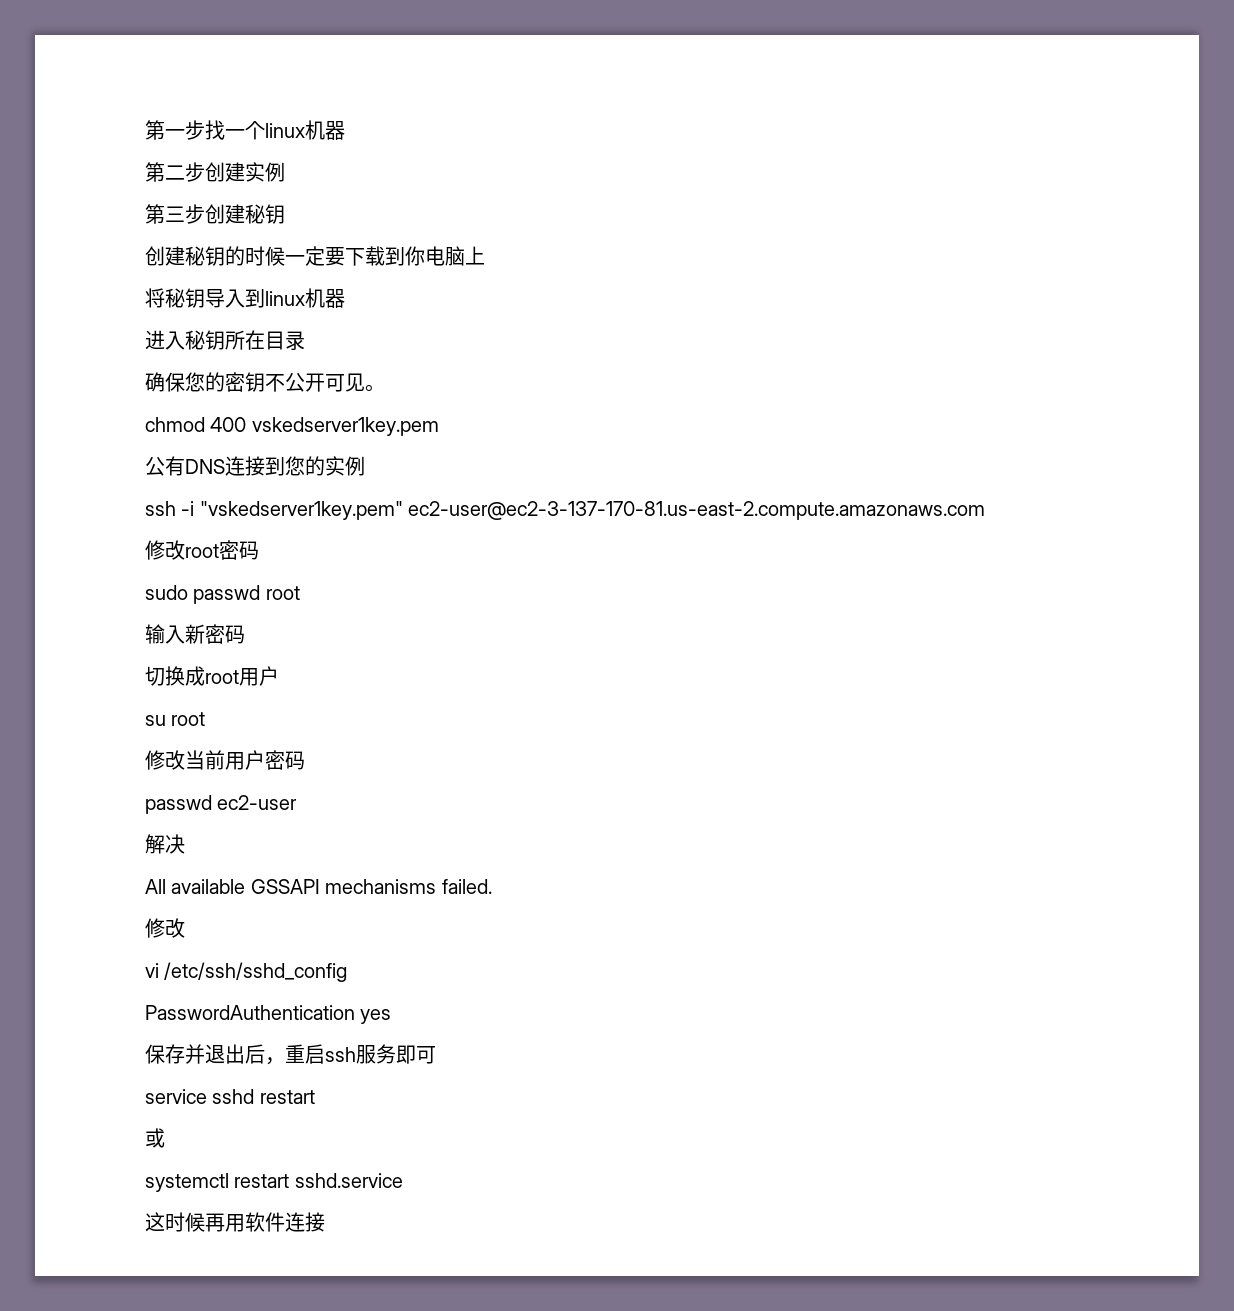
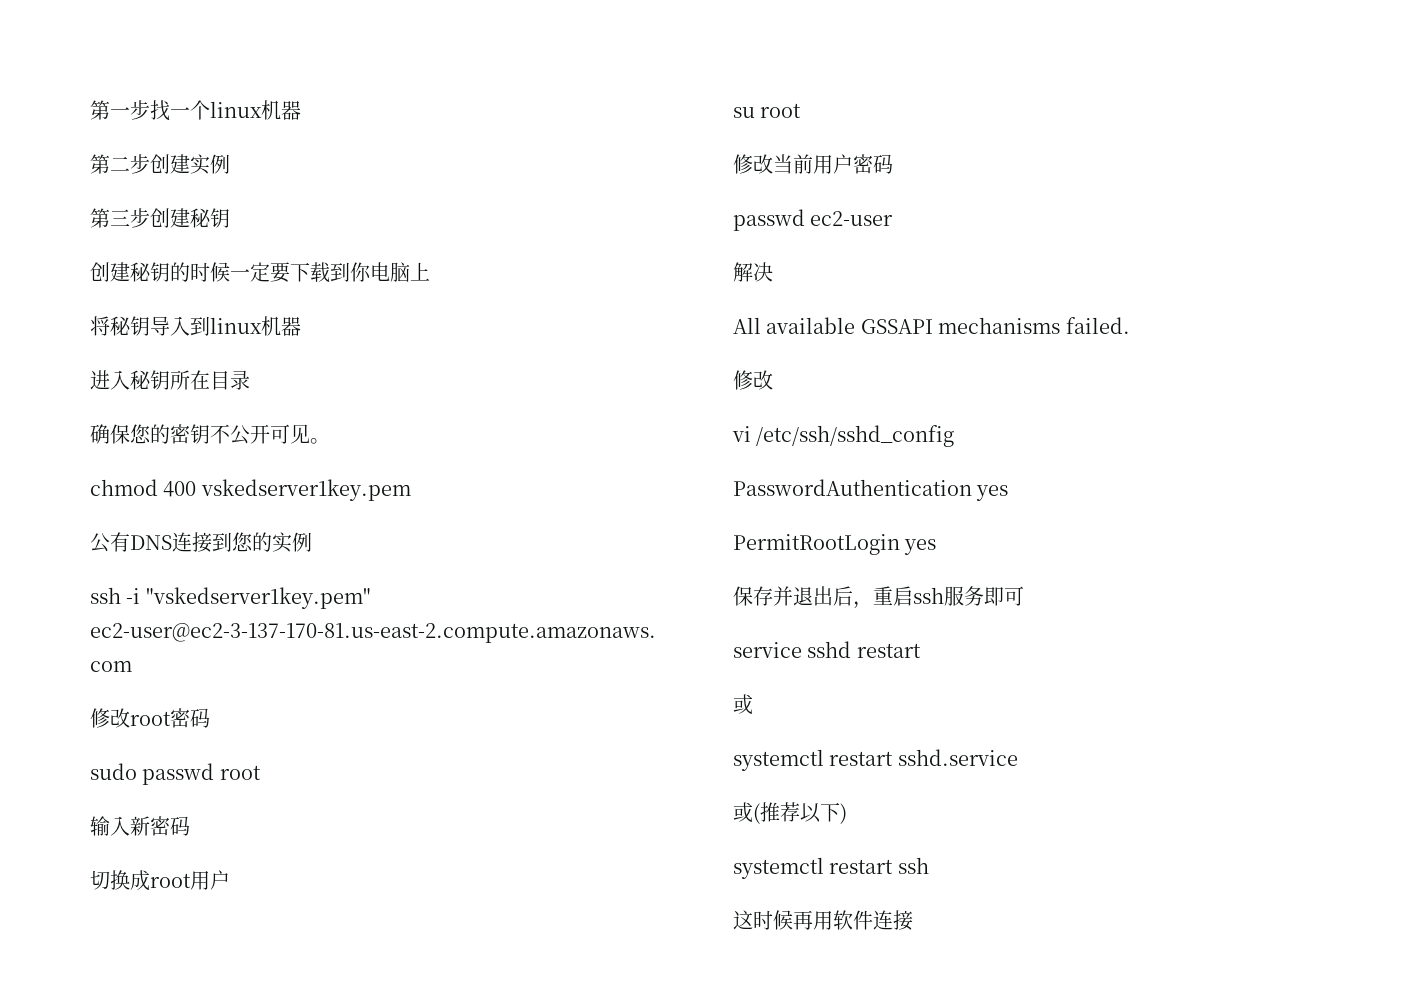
(392, 1016) none -> [733,534,937,555] // PermitRootLogin yes
(403, 1180) none -> [733,802,847,824] [733,857,929,879] // 或(推荐以下) // systemctl restart ssh

